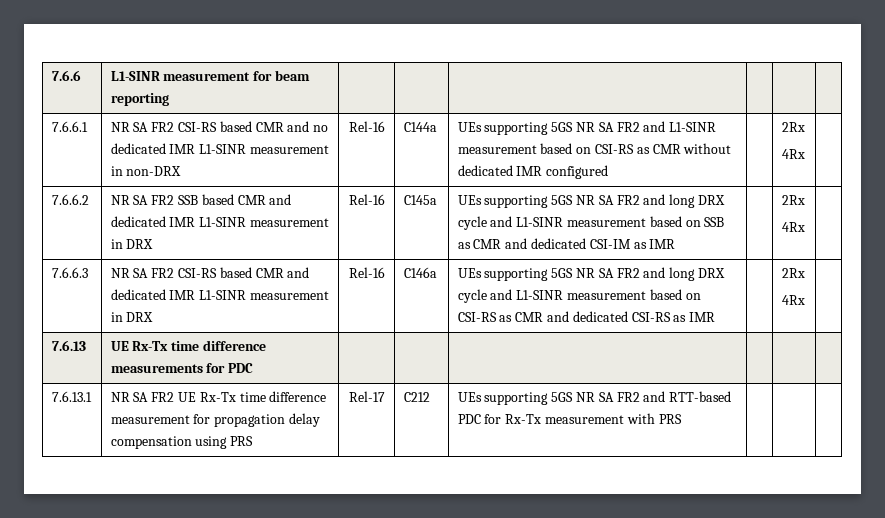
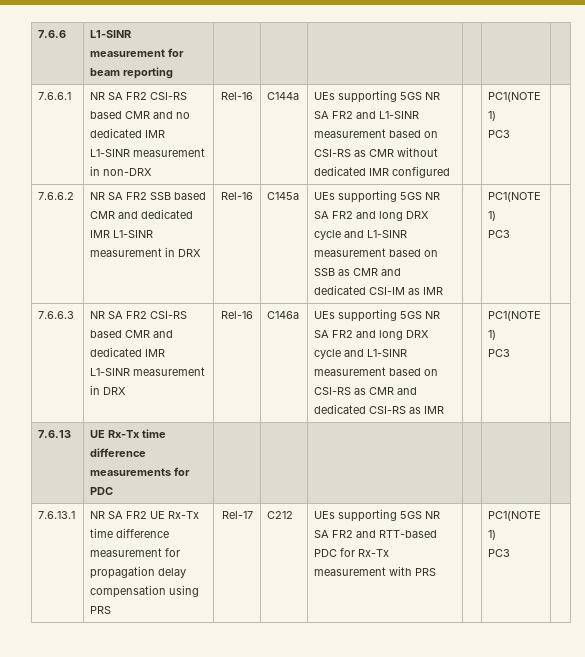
[781,122,805,132] [781,149,805,159] 2Rx // 4Rx -> [488,92,542,102] [488,111,497,121] [488,130,511,138] PC1(NOTE 1) // PC3
[781,195,805,205] [781,222,805,232] 2Rx // 4Rx -> [488,192,542,202] [488,211,497,221] [488,230,511,238] PC1(NOTE 1) // PC3
[781,268,805,278] [781,295,805,305] 2Rx // 4Rx -> [488,311,542,321] [488,330,497,340] [488,349,511,357] PC1(NOTE 1) // PC3
(682, 419) none -> [488,511,542,521] [488,530,497,540] [488,549,511,557] PC1(NOTE 1) // PC3

